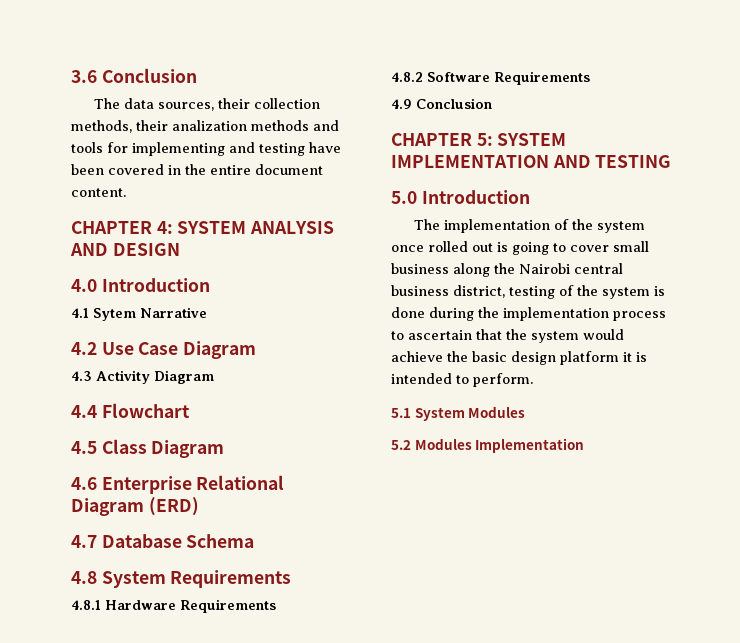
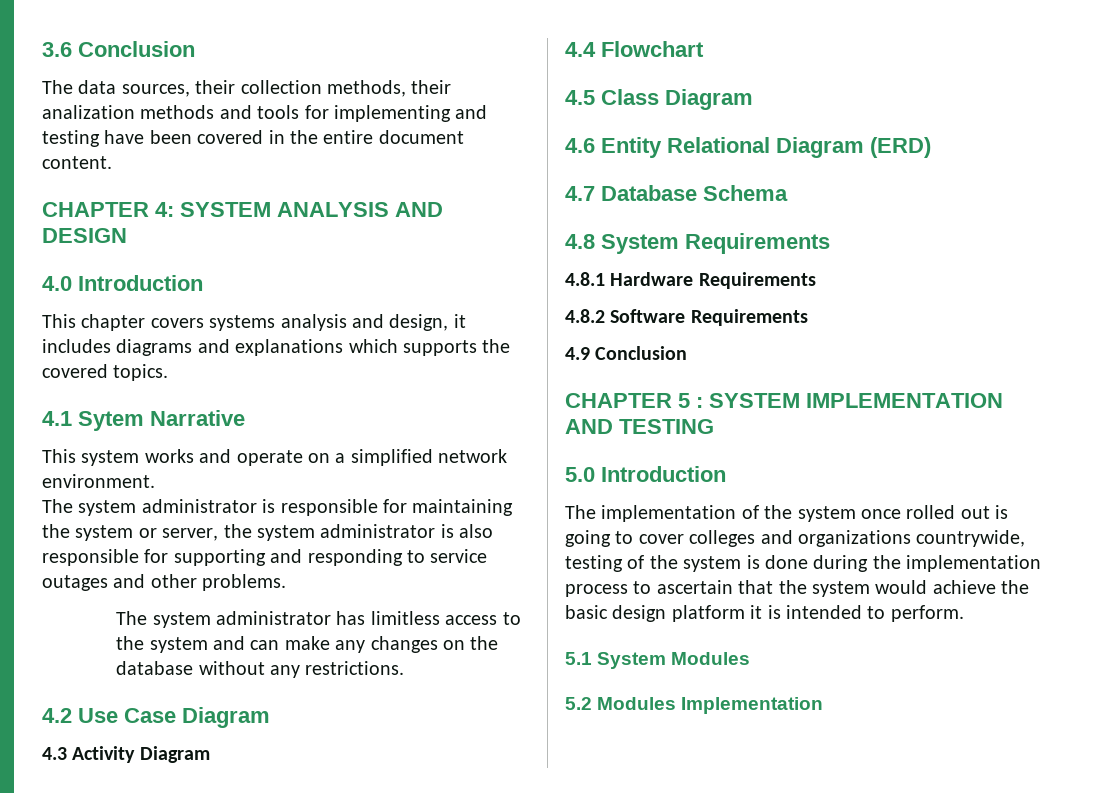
[71,307,207,321] 4.1 Sytem Narrative -> [42,314,466,331] [42,339,511,356] [42,364,169,381] [42,410,245,431] [42,449,508,466] [42,474,155,488] [42,499,514,516] [42,524,494,541] [42,549,488,566] [42,574,287,591] [116,611,521,628] [116,636,499,653] [116,661,405,678] This chapter covers systems analysis and design, it includes diagrams and explanations which supports the covered topics. // 4.1 Sytem Narrative // This system works and operate on a simplified network environment. // The system administrator is responsible for maintaining the system or server, the system administrator is also responsible for supporting and responding to service outages and other problems. // The system administrator has limitless access to the system and can make any changes on the database without any restrictions.
[101,476,192,494] Enterprise -> [601,137,662,158] Entity
[476,133,493,146] 5: -> [678,393,703,408] 5 :
[613,241,649,252] [391,263,623,277] [391,285,505,298] small business along the Nairobi central business district, -> [689,530,1026,547] colleges and organizations countrywide,

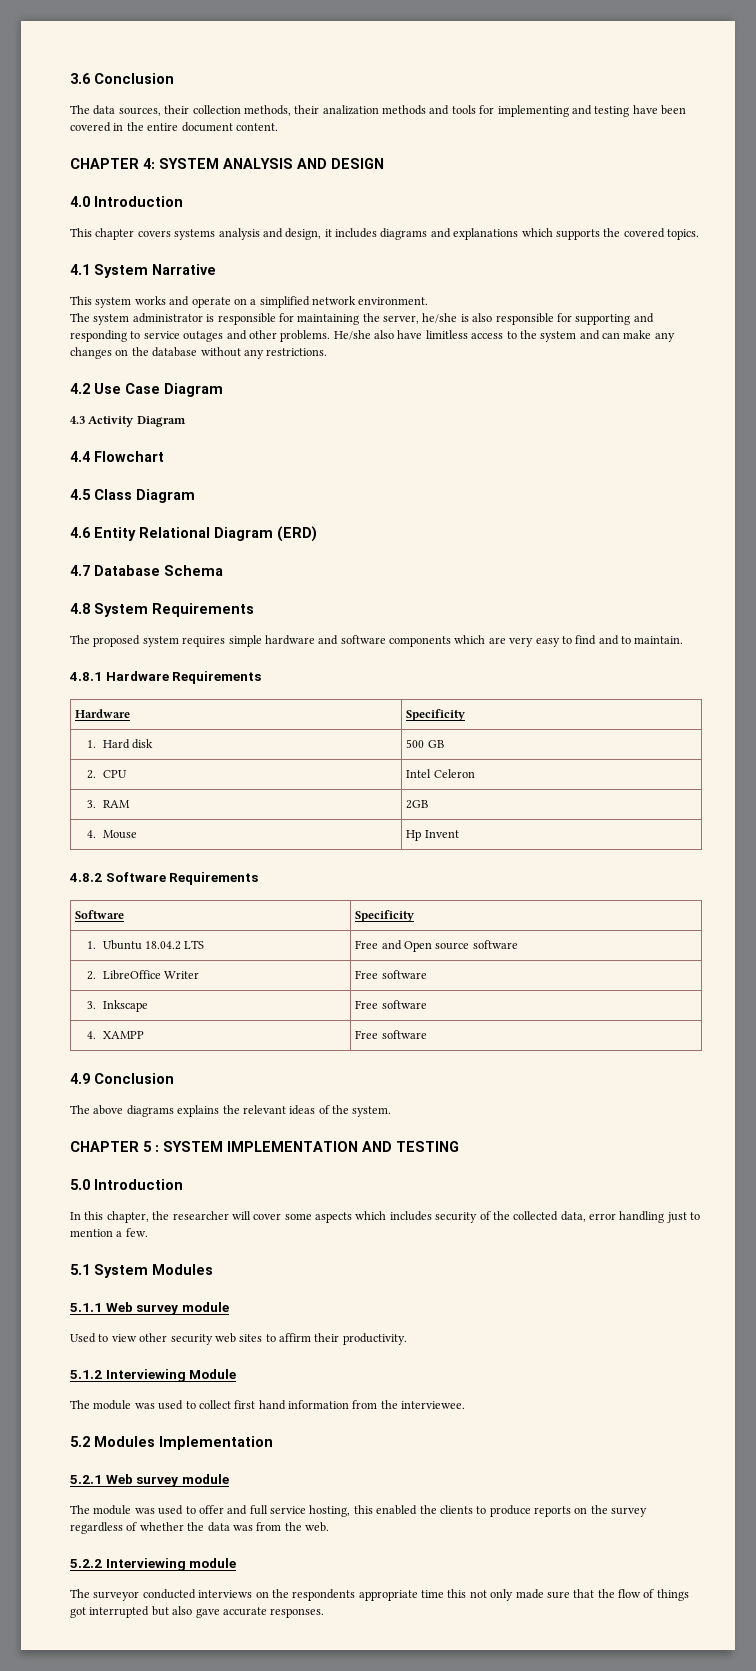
[78,411,144,431] Sytem -> [94,264,148,278] System
[75,524,436,541] system or server, the system administrator -> [383,313,458,324] server, he/she
[116,611,366,628] // The system administrator has -> [333,330,423,340] He/she also have
[565,272,816,289] [565,309,808,326] [565,346,688,360] 4.8.1 Hardware Requirements // 4.8.2 Software Requirements // 4.9 Conclusion -> [70,635,684,647] [69,671,262,684] [75,709,131,718] [406,709,466,721] [87,739,154,749] [406,739,444,748] [87,770,127,779] [406,769,475,778] [87,800,130,808] [406,800,429,809] [87,830,137,839] [406,830,459,841] [69,872,259,885] [75,910,125,919] [355,910,415,922] [87,940,205,950] [355,940,518,952] [87,970,200,980] [355,970,427,979] [87,1000,148,1012] [355,1000,427,1009] [87,1031,144,1039] [355,1030,427,1039] [70,1073,174,1084] [70,1105,392,1117] The proposed system requires simple hardware and software components which are very easy to find and to maintain. // 4.8.1 Hardware Requirements // Hardware | Specificity // 1. Hard disk | 500 GB // 2. CPU | Intel Celeron // 3. RAM | 2GB // 4. Mouse | Hp Invent // 4.8.2 Software Requirements // Software | Specificity // 1. Ubuntu 18.04.2 LTS | Free and Open source software // 2. LibreOffice Writer | Free software // 3. Inkscape | Free software // 4. XAMPP | Free software // 4.9 Conclusion // The above diagrams explains the relevant ideas of the system.
[565,505,1009,522] [565,530,1026,547] [565,555,1042,572] [565,580,1030,597] [565,605,964,622] [565,652,751,669] [565,697,824,714] The implementation of the system once rolled out is going to cover colleges and organizations countrywide, testing of the system is done during the implementation process to ascertain that the system would achieve the basic design platform it is intended to perform. // 5.1 System Modules // 5.2 Modules Implementation -> [70,1211,701,1223] [70,1228,148,1237] [70,1264,213,1278] [70,1302,229,1315] [70,1333,407,1345] [70,1369,237,1382] [70,1400,466,1410] [70,1436,273,1450] [70,1474,229,1487] [70,1505,648,1517] [70,1522,329,1534] [70,1558,237,1571] [70,1589,689,1601] [70,1606,325,1618] In this chapter, the researcher will cover some aspects which includes security of the collected data, error handling just to mention a few. // 5.1 System Modules // 5.1.1 Web survey module // Used to view other security web sites to affirm their productivity. // 5.1.2 Interviewing Module // The module was used to collect first hand information from the interviewee. // 5.2 Modules Implementation // 5.2.1 Web survey module // The module was used to offer and full service hosting, this enabled the clients to produce reports on the survey regardless of whether the data was from the web. // 5.2.2 Interviewing module // The surveyor conducted interviews on the respondents appropriate time this not only made sure that the flow of things got interrupted but also gave accurate responses.

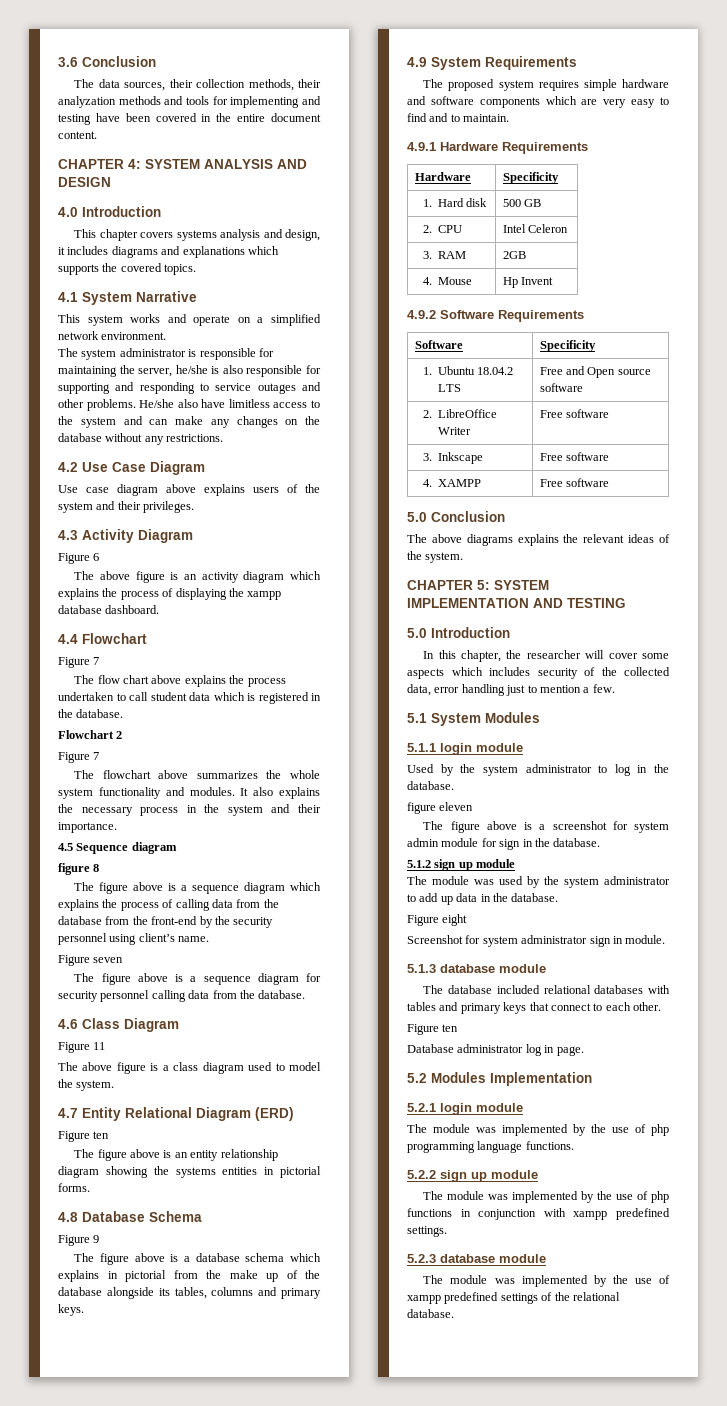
[322,105,379,115] analization -> [58,96,116,108] analyzation
[70,416,186,427] [70,451,164,462] [70,489,195,503] [70,526,317,542] [70,565,223,576] [70,603,90,614] 4.3 Activity Diagram // 4.4 Flowchart // 4.5 Class Diagram // 4.6 Entity Relational Diagram (ERD) // 4.7 Database Schema // 4.8 -> [58,484,320,496] [58,501,195,513] [58,529,193,543] [58,553,100,564] [74,571,321,583] [58,588,282,600] [58,605,160,614] [58,633,147,644] [58,657,100,668] [74,675,286,687] [58,692,321,704] [58,709,124,718] [58,730,123,739] [58,752,100,763] [74,770,320,779] [58,787,320,799] [58,804,322,816] [58,822,117,833] [58,842,177,854] [58,863,100,875] [74,882,321,894] [58,899,279,911] [58,916,274,928] [58,933,210,945] [58,955,124,966] [74,973,321,985] [58,990,306,1002] [58,1018,179,1032] [58,1042,106,1053] [58,1062,322,1074] [58,1079,115,1091] [58,1107,294,1121] [58,1131,110,1142] [74,1149,278,1161] [58,1166,321,1178] [58,1183,90,1192] [58,1211,202,1222] [58,1235,100,1246] [74,1253,321,1265] [58,1270,320,1282] [58,1287,321,1299] [58,1304,84,1316] [407,57,427,67] Use case diagram above explains users of the system and their privileges. // 4.3 Activity Diagram // Figure 6 // The above figure is an activity diagram which explains the process of displaying the xampp database dashboard. // 4.4 Flowchart // Figure 7 // The flow chart above explains the process undertaken to call student data which is registered in the database. // Flowchart 2 // Figure 7 // The flowchart above summarizes the whole system functionality and modules. It also explains the necessary process in the system and their importance. // 4.5 Sequence diagram // figure 8 // The figure above is a sequence diagram which explains the process of calling data from the database from the front-end by the security personnel using client’s name. // Figure seven // The figure above is a sequence diagram for security personnel calling data from the database. // 4.6 Class Diagram // Figure 11 // The above figure is a class diagram used to model the system. // 4.7 Entity Relational Diagram (ERD) // Figure ten // The figure above is an entity relationship diagram showing the systems entities in pictorial forms. // 4.8 Database Schema // Figure 9 // The figure above is a database schema which explains in pictorial from the make up of the database alongside its tables, columns and primary keys. // 4.9
[69,672,102,681] 4.8.1 -> [407,142,436,151] 4.9.1
[69,873,102,882] 4.8.2 -> [407,310,436,319] 4.9.2
[70,1073,90,1084] 4.9 -> [407,512,427,522] 5.0
[143,1141,159,1152] 5 : -> [477,580,490,590] 5:
[105,1302,179,1315] Web survey -> [440,743,472,755] login
[98,1333,407,1345] [70,1369,237,1382] [70,1400,466,1410] to view other security web sites to affirm their productivity. // 5.1.2 Interviewing Module // The module was used to collect first hand information from the interviewee. -> [440,764,669,776] [407,781,454,790] [407,802,474,814] [423,821,669,833] [407,838,601,850] [407,859,516,871] [407,876,670,888] [407,893,559,905] [407,914,468,926] [407,935,666,947] [407,964,546,973] [423,985,670,994] [407,1002,661,1014] [407,1024,459,1035] [407,1044,584,1056] by the system administrator to log in the database. // figure eleven // The figure above is a screenshot for system admin module for sign in the database. // 5.1.2 sign up module // The module was used by the system administrator to add up data in the database. // Figure eight // Screenshot for system administrator sign in module. // 5.1.3 database module // The database included relational databases with tables and primary keys that connect to each other. // Figure ten // Database administrator log in page.
[105,1474,229,1487] [70,1505,648,1517] [70,1522,329,1534] Web survey module // The module was used to offer and full service hosting, this enabled the clients to produce reports on the survey regardless of whether the data was from the web. -> [440,1103,523,1115] [407,1124,669,1136] [407,1141,574,1153] login module // The module was implemented by the use of php programming language functions.
[105,1558,237,1571] [70,1589,689,1601] [70,1606,325,1618] Interviewing module // The surveyor conducted interviews on the respondents appropriate time this not only made sure that the flow of things got interrupted but also gave accurate responses. -> [440,1170,538,1182] [423,1191,669,1203] [407,1208,670,1220] [407,1226,447,1237] [407,1254,546,1263] [423,1275,670,1287] [407,1292,620,1304] [407,1309,454,1318] sign up module // The module was implemented by the use of php functions in conjunction with xampp predefined settings. // 5.2.3 database module // The module was implemented by the use of xampp predefined settings of the relational database.

